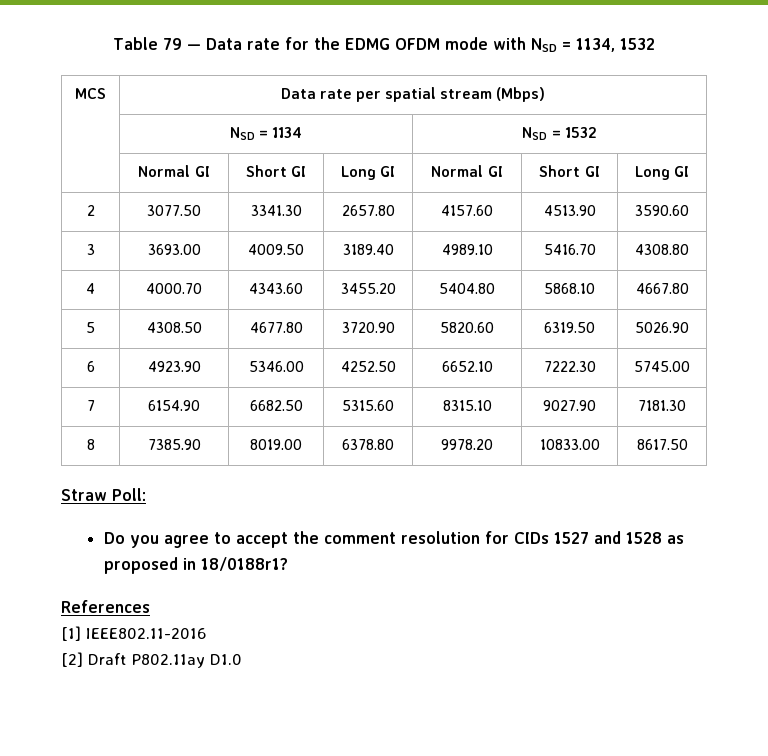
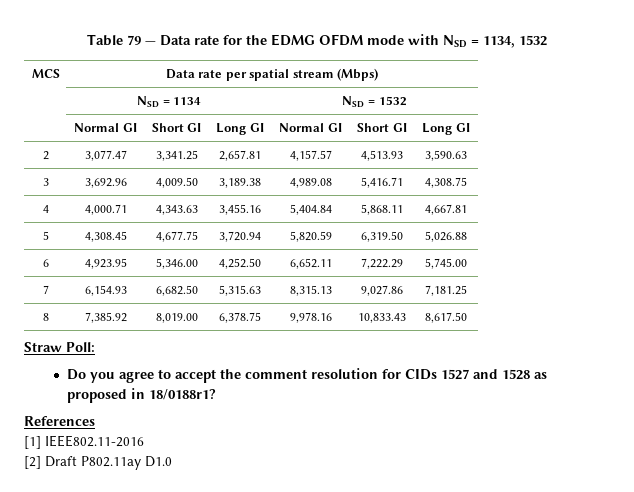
[147,205,201,216] [250,205,302,216] [341,205,395,216] [441,205,493,216] [543,205,596,216] [635,205,689,216] [86,244,95,255] [147,244,201,255] [248,244,304,255] [342,244,394,255] [441,244,493,255] [543,244,596,255] [635,244,689,255] [86,283,95,294] [146,283,202,294] [249,283,303,294] [340,283,396,294] [439,283,495,294] [544,283,595,294] [635,283,689,294] [86,322,95,333] [146,322,202,333] [249,322,303,333] [341,322,395,333] [440,322,494,333] [544,322,595,333] [635,322,689,333] [86,361,95,372] [147,361,201,372] [248,361,304,372] [340,361,396,372] [441,361,493,372] [543,361,596,372] [634,361,690,372] [86,400,95,411] [148,400,200,411] [249,400,303,411] [342,400,394,411] [442,400,492,411] [543,400,596,411] [638,400,686,411] [86,439,95,450] [147,439,201,450] [250,439,302,450] [342,439,394,450] [441,439,493,450] [539,439,600,450] [636,439,688,450] 3077.50 | 3341.30 | 2657.80 | 4157.60 | 4513.90 | 3590.60 // 3 | 3693.00 | 4009.50 | 3189.40 | 4989.10 | 5416.70 | 4308.80 // 4 | 4000.70 | 4343.60 | 3455.20 | 5404.80 | 5868.10 | 4667.80 // 5 | 4308.50 | 4677.80 | 3720.90 | 5820.60 | 6319.50 | 5026.90 // 6 | 4923.90 | 5346.00 | 4252.50 | 6652.10 | 7222.30 | 5745.00 // 7 | 6154.90 | 6682.50 | 5315.60 | 8315.10 | 9027.90 | 7181.30 // 8 | 7385.90 | 8019.00 | 6378.80 | 9978.20 | 10833.00 | 8617.50 -> [84,150,127,161] [155,150,198,161] [219,150,261,161] [289,150,332,161] [361,150,403,161] [425,150,467,161] [42,178,49,186] [84,178,127,188] [155,177,198,188] [219,178,261,188] [289,178,332,188] [361,177,403,188] [425,177,467,188] [42,205,49,213] [84,204,127,215] [155,205,198,215] [219,204,261,215] [289,204,332,215] [361,204,403,215] [425,204,467,215] [42,231,49,240] [84,231,127,242] [155,231,198,242] [219,231,261,242] [289,231,332,242] [361,231,403,242] [425,231,467,242] [42,259,49,267] [84,258,127,269] [155,258,198,269] [219,258,261,269] [289,258,332,269] [361,258,403,269] [425,258,467,269] [42,285,49,294] [84,285,127,296] [155,285,198,296] [219,285,261,296] [289,285,332,296] [361,285,403,296] [425,285,467,296] [42,313,49,321] [84,312,127,323] [155,313,198,323] [219,312,261,323] [289,312,332,323] [358,313,406,323] [425,312,467,323] 3,077.47 | 3,341.25 | 2,657.81 | 4,157.57 | 4,513.93 | 3,590.63 // 3 | 3,692.96 | 4,009.50 | 3,189.38 | 4,989.08 | 5,416.71 | 4,308.75 // 4 | 4,000.71 | 4,343.63 | 3,455.16 | 5,404.84 | 5,868.11 | 4,667.81 // 5 | 4,308.45 | 4,677.75 | 3,720.94 | 5,820.59 | 6,319.50 | 5,026.88 // 6 | 4,923.95 | 5,346.00 | 4,252.50 | 6,652.11 | 7,222.29 | 5,745.00 // 7 | 6,154.93 | 6,682.50 | 5,315.63 | 8,315.13 | 9,027.86 | 7,181.25 // 8 | 7,385.92 | 8,019.00 | 6,378.75 | 9,978.16 | 10,833.43 | 8,617.50

